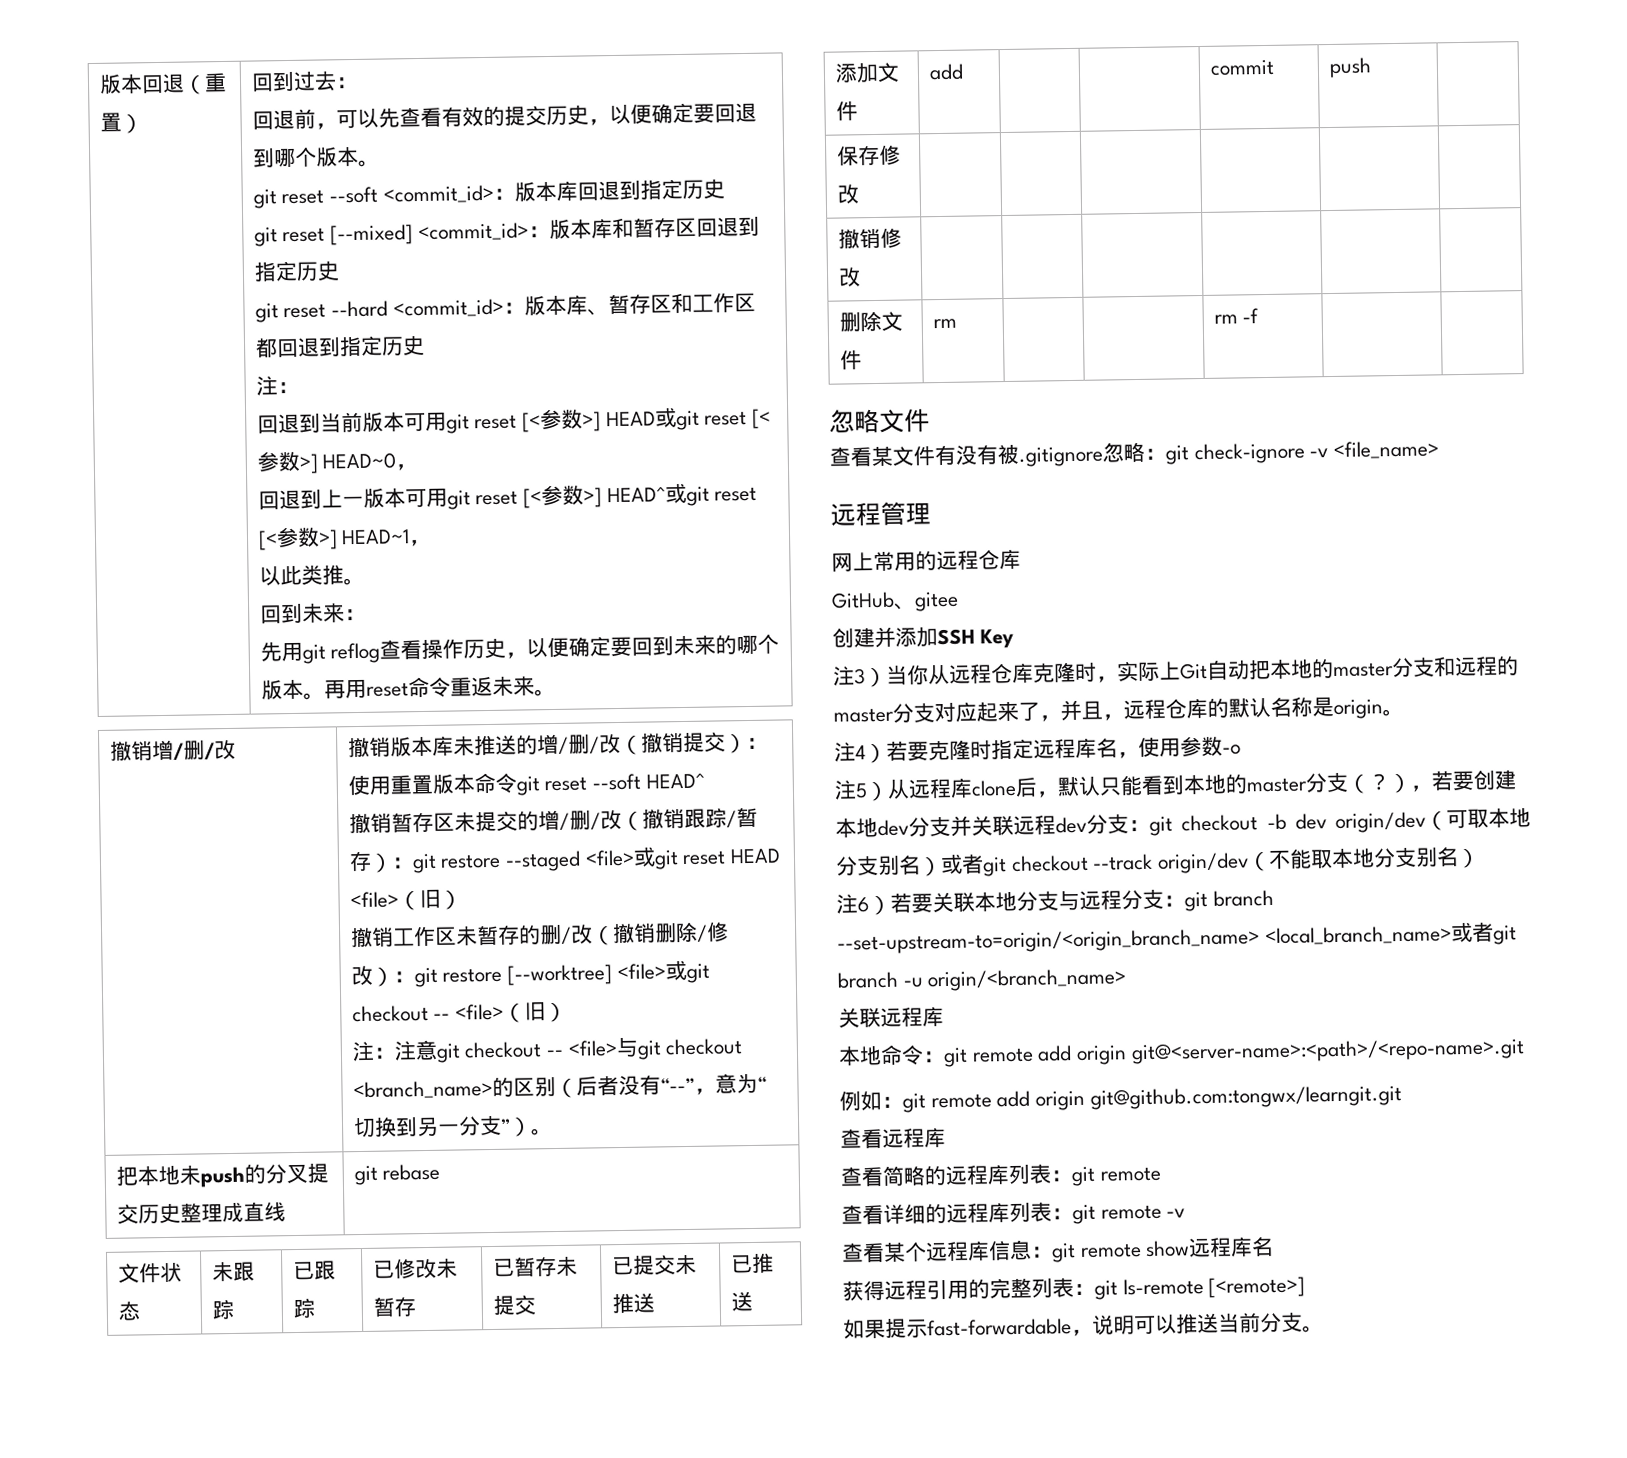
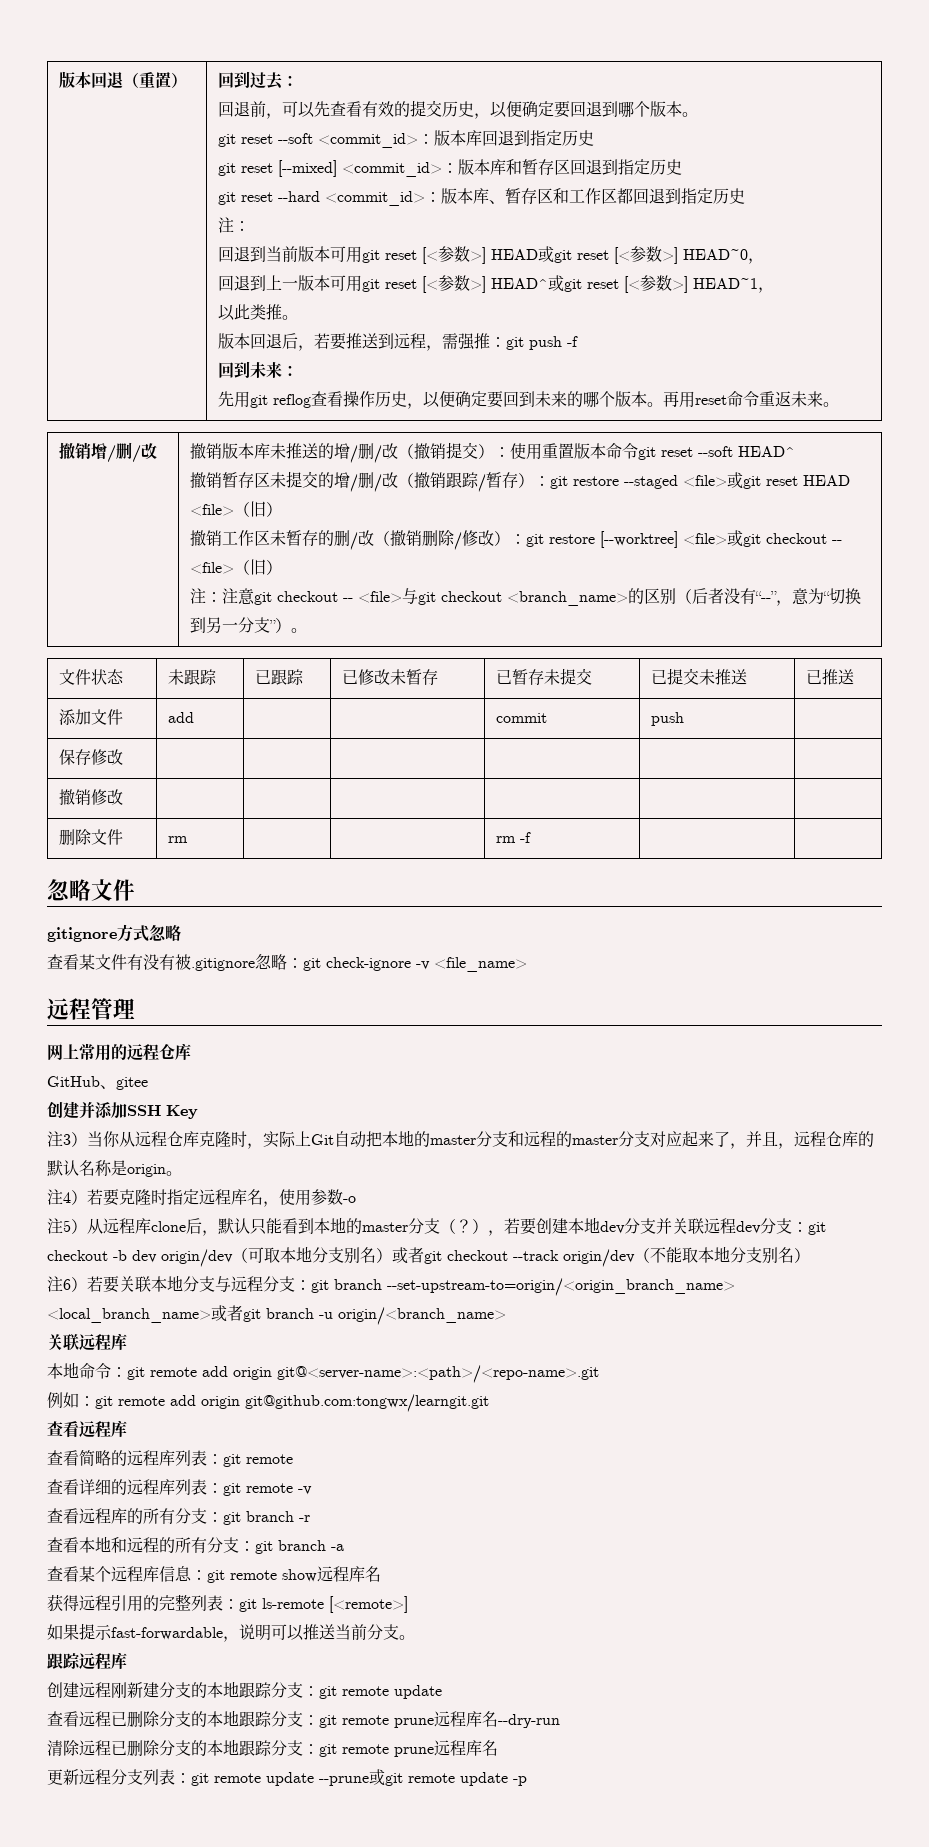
(365, 581) none -> [217,333,578,351] // 版本回退后，若要推送到远程，需强推：git push -f
[115,1163,329,1188] [116,1202,286,1225] [353,1163,441,1186] // 把本地未push的分叉提交历史整理成直线 | git rebase -> (307, 630) none
(930, 420) none -> [47,924,181,942] // gitignore方式忽略
(1186, 1213) none -> [47,1508,310,1525] [47,1536,344,1554] // 查看远程库的所有分支：git branch -r // 查看本地和远程的所有分支：git branch -a
(1324, 1329) none -> [47,1652,127,1670] [47,1681,442,1699] [47,1710,560,1728] [47,1739,498,1757] [47,1769,527,1786] // 跟踪远程库 // 创建远程刚新建分支的本地跟踪分支：git remote update // 查看远程已删除分支的本地跟踪分支：git remote prune远程库名--dry-run // 清除远程已删除分支的本地跟踪分支：git remote prune远程库名 // 更新远程分支列表：git remote update --prune或git remote update -p

